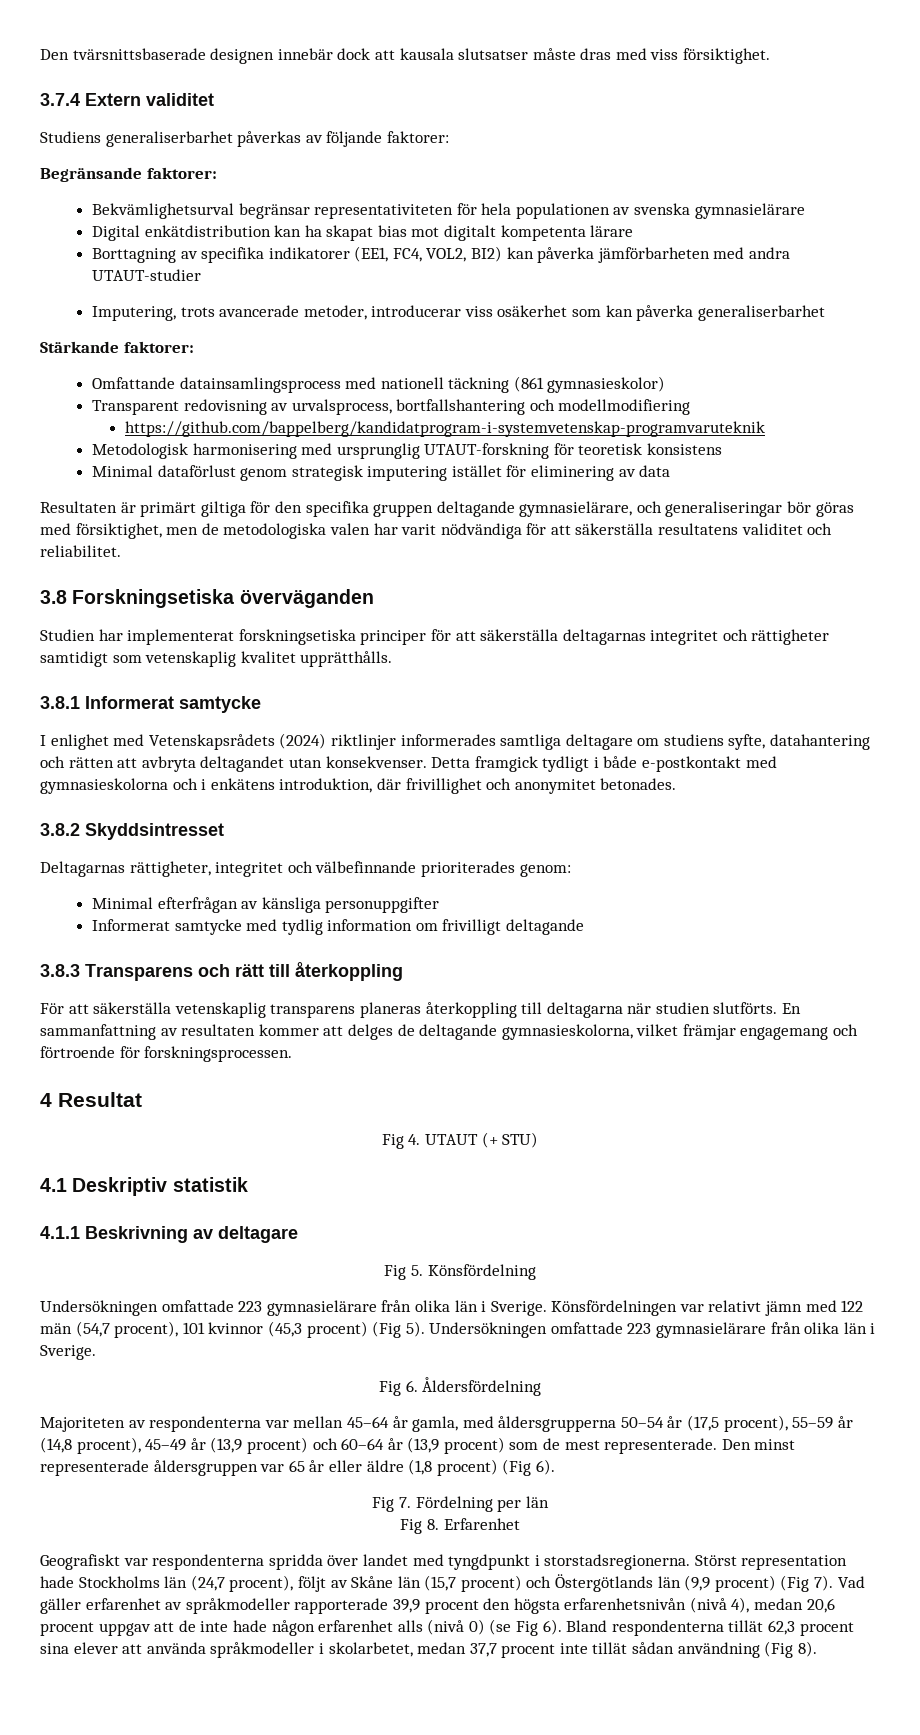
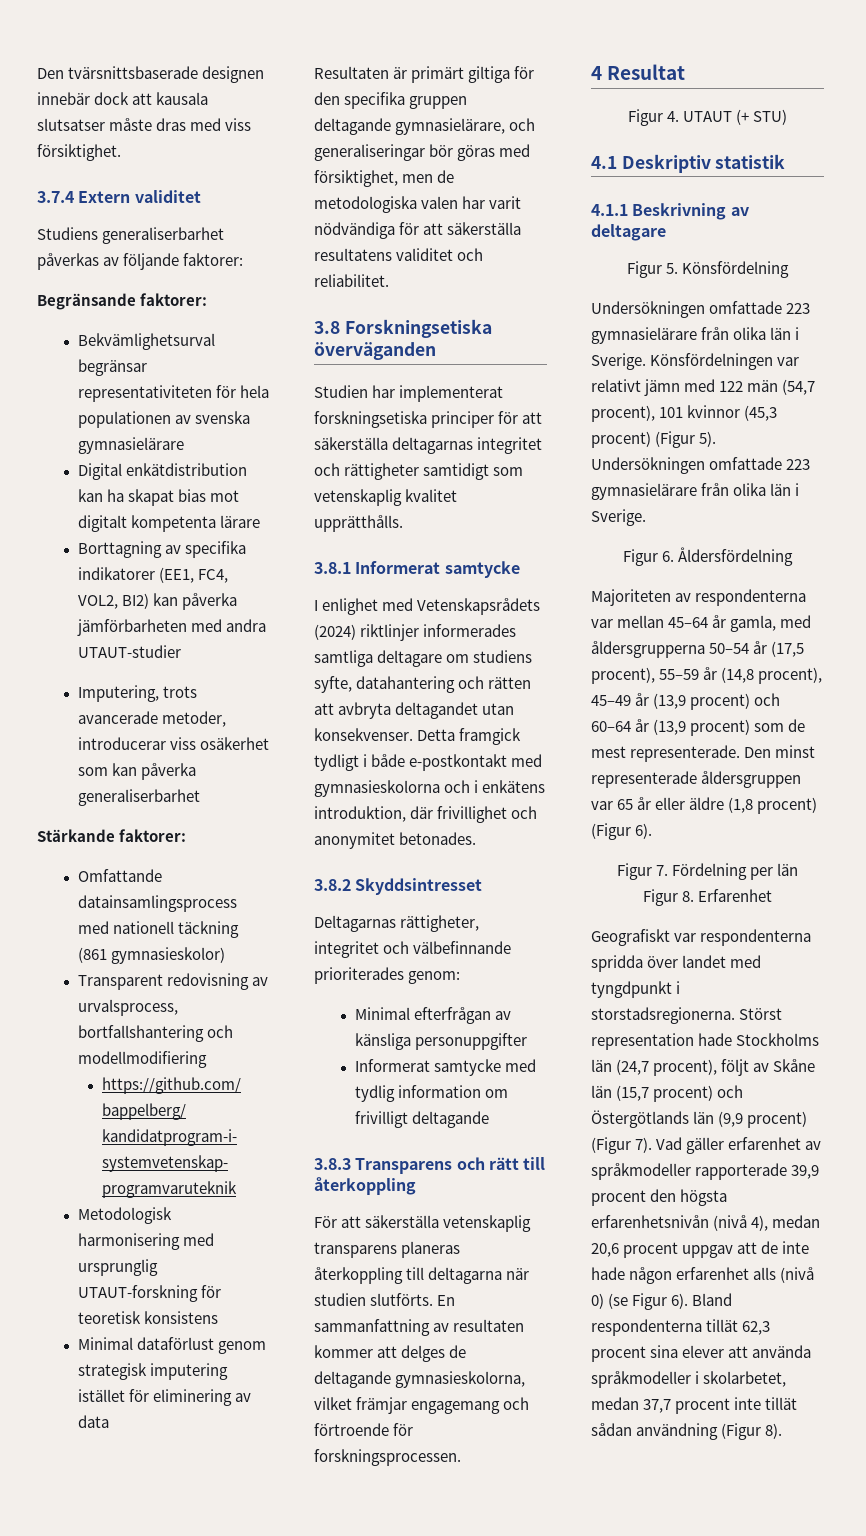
[381,1134,404,1149] Fig -> [627,109,663,126] Figur
[384,1265,407,1280] Fig -> [626,261,662,278] Figur
[372,1321,402,1338] (Fig -> [655,431,696,448] (Figur
[378,1381,401,1396] Fig -> [622,549,658,566] Figur
[502,1459,532,1476] (Fig -> [591,823,631,840] (Figur
[372,1497,395,1512] Fig -> [616,863,652,880] Figur
[400,1519,423,1534] Fig -> [642,889,678,906] Figur
[780,1575,810,1592] (Fig -> [591,1137,631,1154] (Figur
[516,1621,539,1636] Fig -> [632,1293,668,1310] Figur
[764,1641,794,1658] (Fig -> [721,1423,762,1440] (Figur

